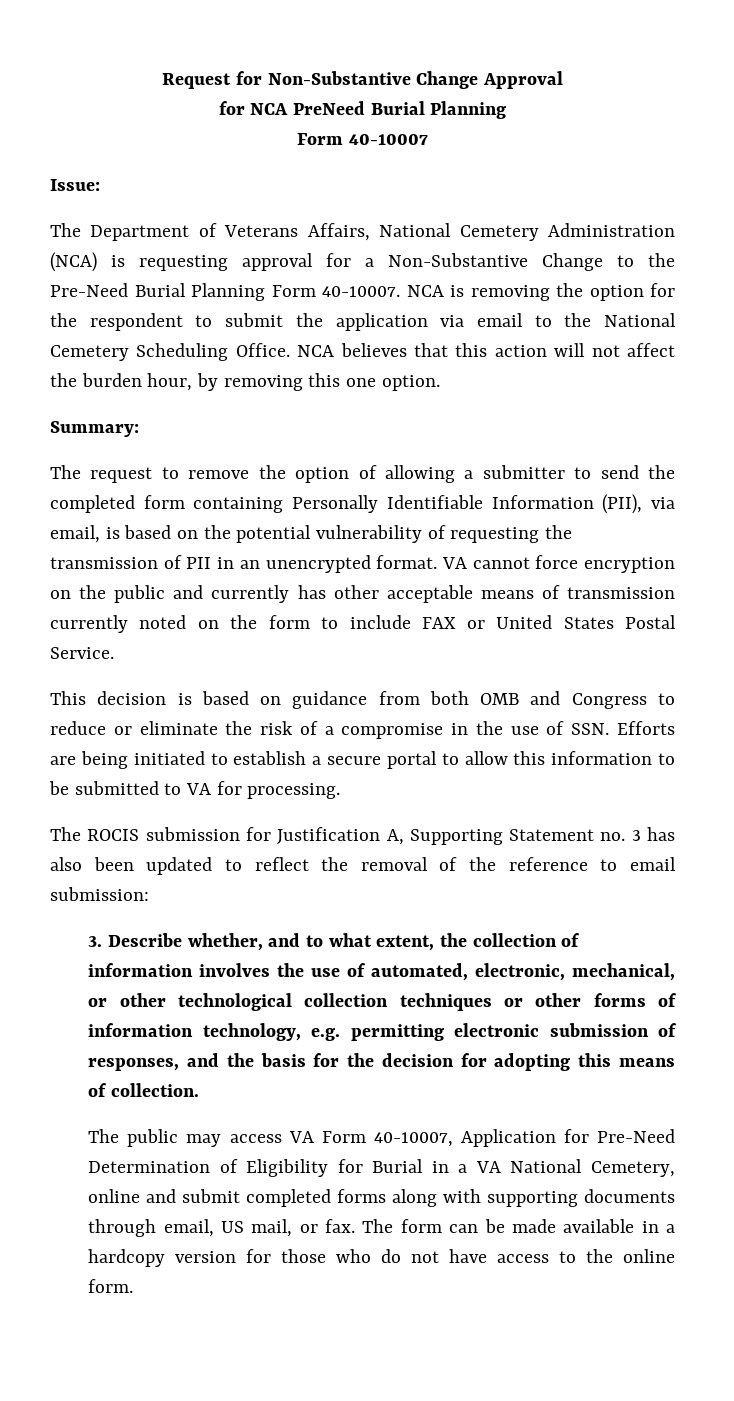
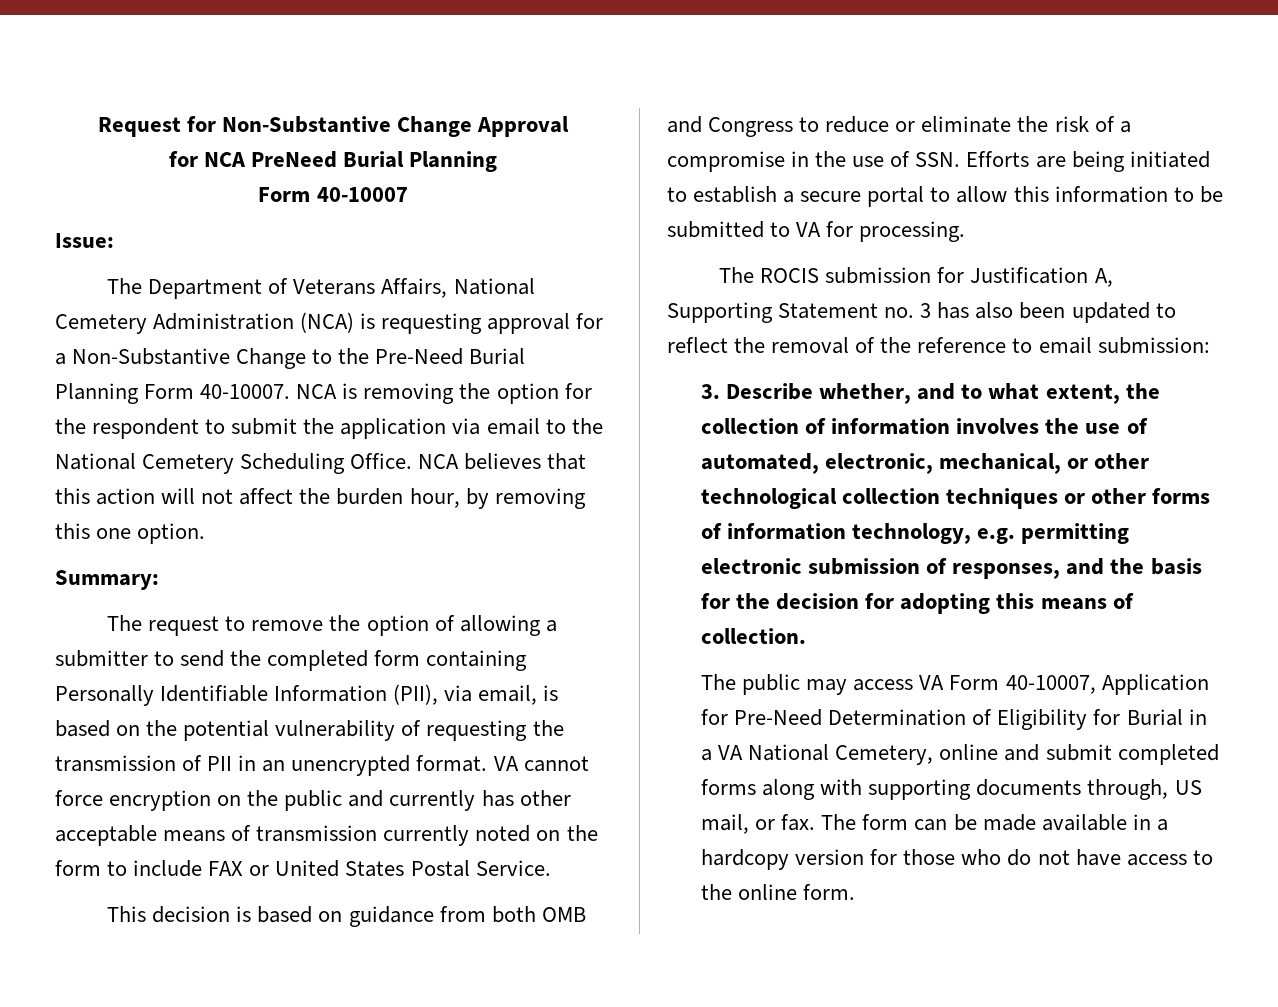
[88,1219,214,1237] through email, -> [1087,779,1169,800] through,

